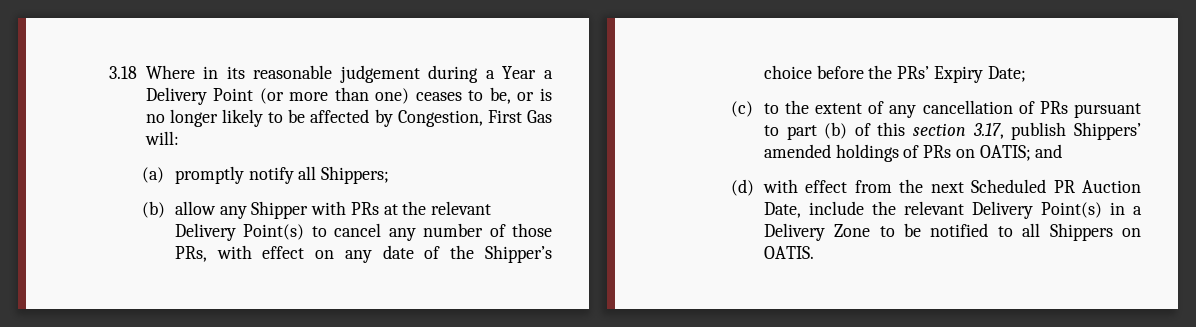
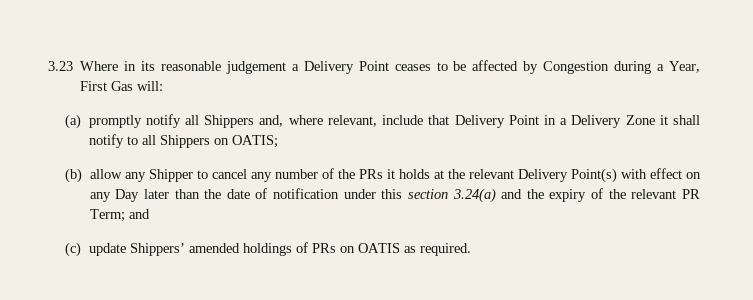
[109,66,137,79] 3.18 -> [48,61,73,71] 3.23
[428,65,553,83] [145,87,552,105] [145,109,483,127] during a Year a Delivery Point (or more than one) ceases to be, or is no longer likely to be affected by Congestion, -> [291,60,700,74] a Delivery Point ceases to be affected by Congestion during a Year,
[321,166,390,184] [141,201,379,219] Shippers; // (b) allow any Shipper with PRs -> [204,115,701,128] [88,134,278,148] [65,168,430,183] Shippers and, where relevant, include that Delivery Point in a Delivery Zone it shall notify to all Shippers on OATIS; // (b) allow any Shipper to cancel any number of the PRs it holds
[311,223,552,241] [174,245,552,263] [763,65,1026,83] [730,100,1141,118] [763,122,1067,140] to cancel any number of those PRs, with effect on any date of the Shipper’s choice before the PRs’ Expiry Date; // (c) to the extent of any cancellation of PRs pursuant to part (b) of this section 3.17, publish -> [620,168,701,179] [89,188,700,203] [89,209,150,222] [65,242,126,257] with effect on any Day later than the date of notification under this section 3.24(a) and the expiry of the relevant PR Term; and // (c) update
[979,144,1063,161] [730,179,1141,196] [763,201,1142,219] [763,223,1141,241] [763,246,814,259] OATIS; and // (d) with effect from the next Scheduled PR Auction Date, include the relevant Delivery Point(s) in a Delivery Zone to be notified to all Shippers on OATIS. -> [357,243,471,256] OATIS as required.

